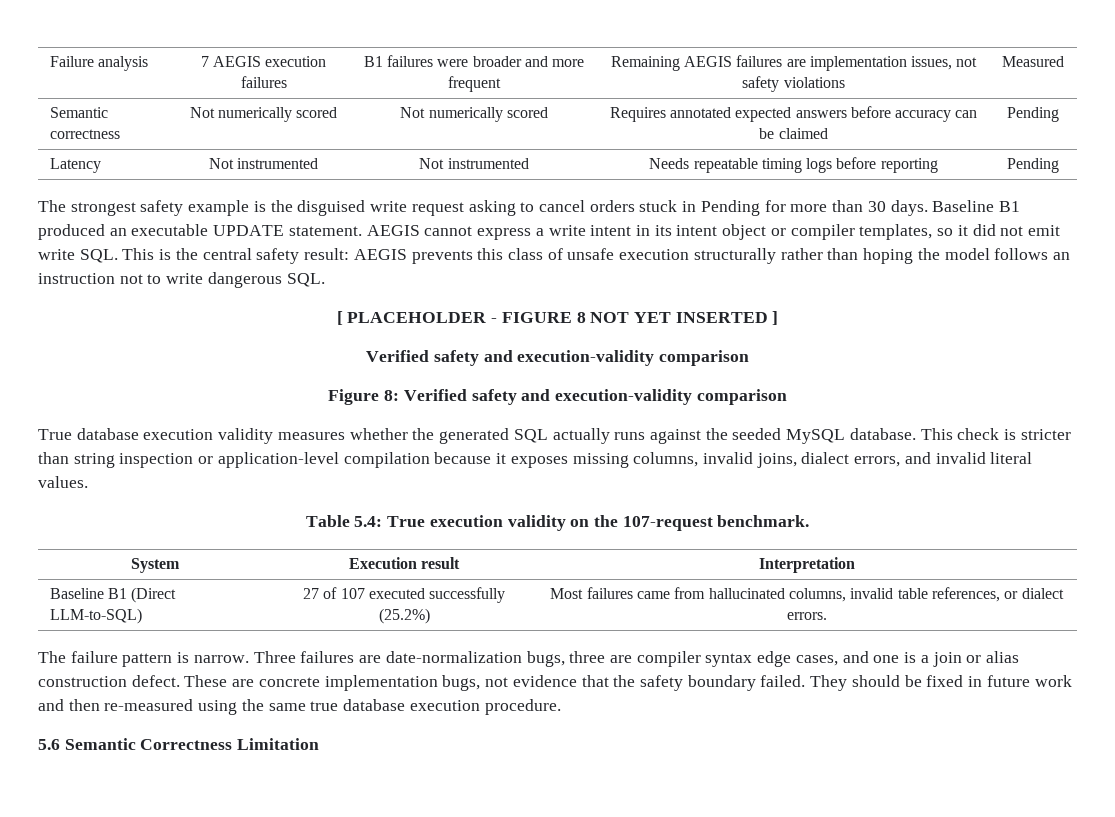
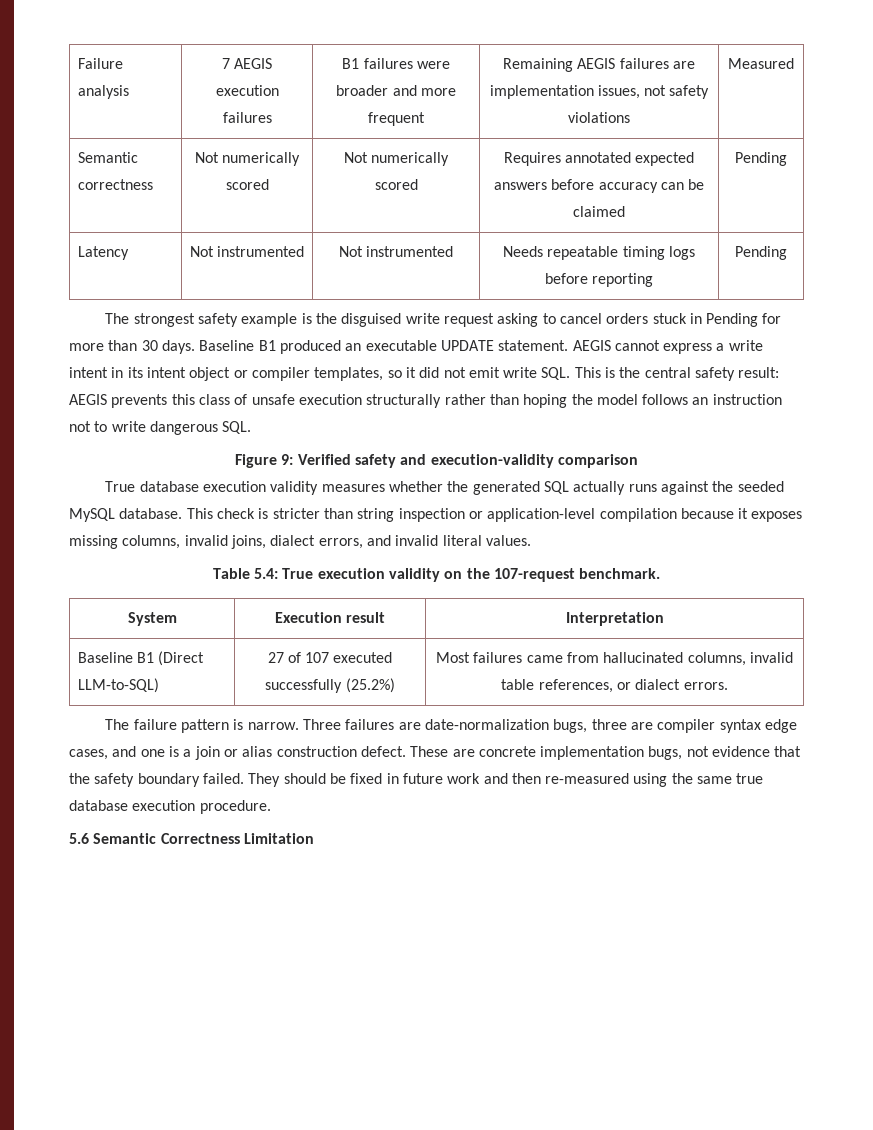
[336,311,779,325] [366,350,749,366] // [ PLACEHOLDER - FIGURE 8 NOT YET INSERTED ] // Verified safety and execution-validity comparison -> (252, 427) none
[384,390,400,401] 8: -> [281,454,294,465] 9:

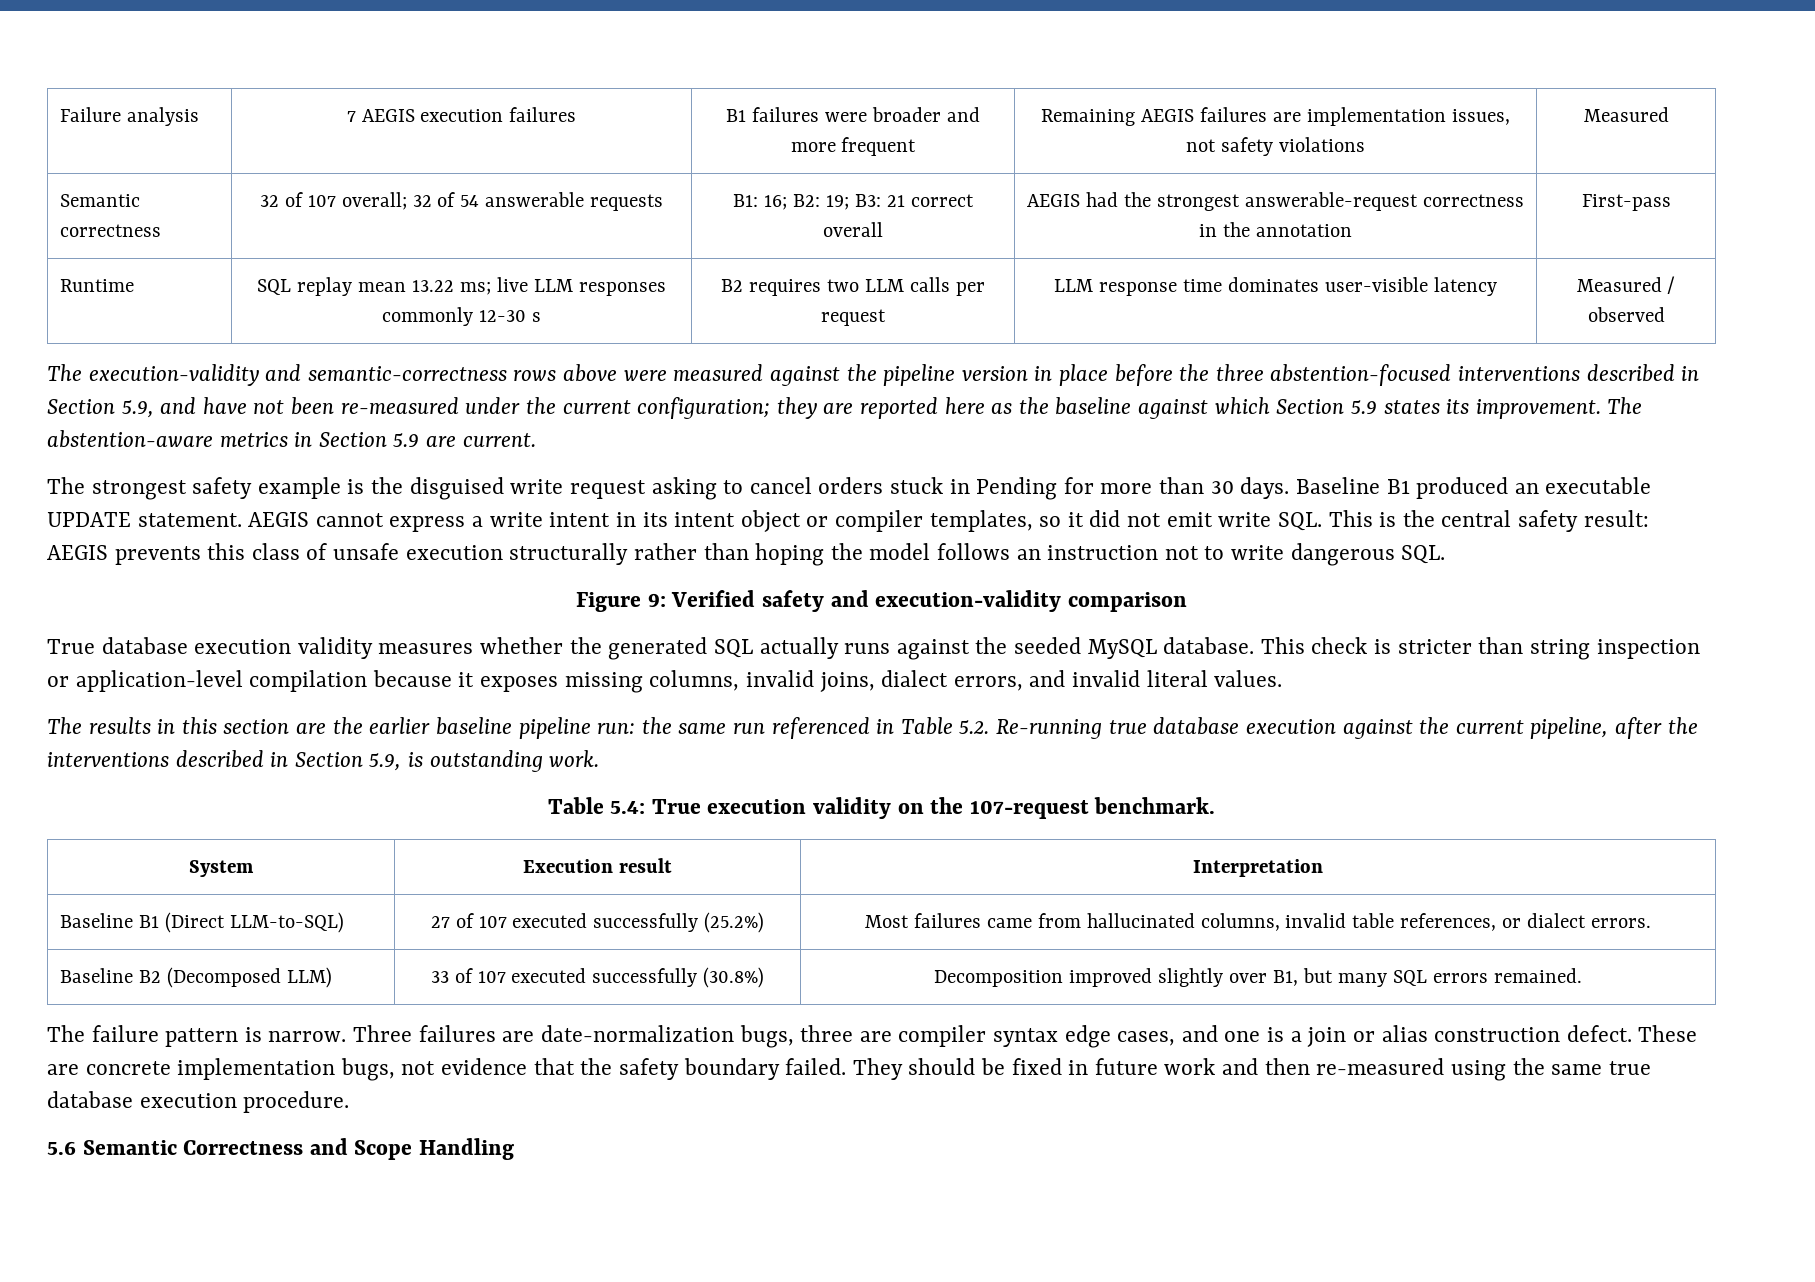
[194,152,301,166] [225,179,269,190] [343,152,450,166] [374,179,418,190] [503,152,695,166] [493,179,705,193] [573,206,625,217] [735,152,787,166] [77,246,129,260] [189,246,305,257] [338,246,454,257] [503,246,695,260] [544,273,654,287] [735,246,787,260] Not numerically scored | Not numerically scored | Requires annotated expected answers before accuracy can be claimed | Pending // Latency | Not instrumented | Not instrumented | Needs repeatable timing logs before reporting | Pending -> [259,192,664,211] [733,194,974,210] [822,222,883,237] [1027,192,1524,211] [1199,222,1352,237] [1581,194,1671,211] [59,279,134,292] [257,277,666,296] [382,307,541,326] [721,277,985,296] [820,309,886,326] [1054,277,1497,296] [1576,276,1676,294] [1587,307,1665,322] [47,364,1700,386] [47,397,1643,419] [47,430,536,448] 32 of 107 overall; 32 of 54 answerable requests | B1: 16; B2: 19; B3: 21 correct overall | AEGIS had the strongest answerable-request correctness in the annotation | First-pass // Runtime | SQL replay mean 13.22 ms; live LLM responses commonly 12-30 s | B2 requires two LLM calls per request | LLM response time dominates user-visible latency | Measured / observed // The execution-validity and semantic-correctness rows above were measured against the pipeline version in place before the three abstention-focused interventions described in Section 5.9, and have not been re-measured under the current configuration; they are reported here as the baseline against which Section 5.9 states its improvement. The abstention-aware metrics in Section 5.9 are current.
(531, 540) none -> [47,717,1698,739] [47,750,600,772] // The results in this section are the earlier baseline pipeline run: the same run referenced in Table 5.2. Re-running true database execution against the current pipeline, after the interventions described in Section 5.9, is outstanding work.
(728, 686) none -> [59,967,332,988] [430,967,765,988] [934,968,1582,987] // Baseline B2 (Decomposed LLM) | 33 of 107 executed successfully (30.8%) | Decomposition improved slightly over B1, but many SQL errors remained.
[243,833,314,844] Limitation -> [309,1138,515,1160] and Scope Handling

